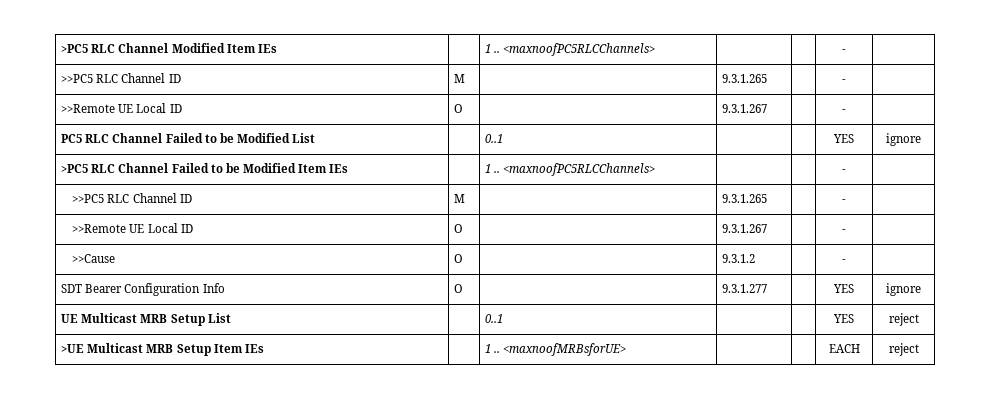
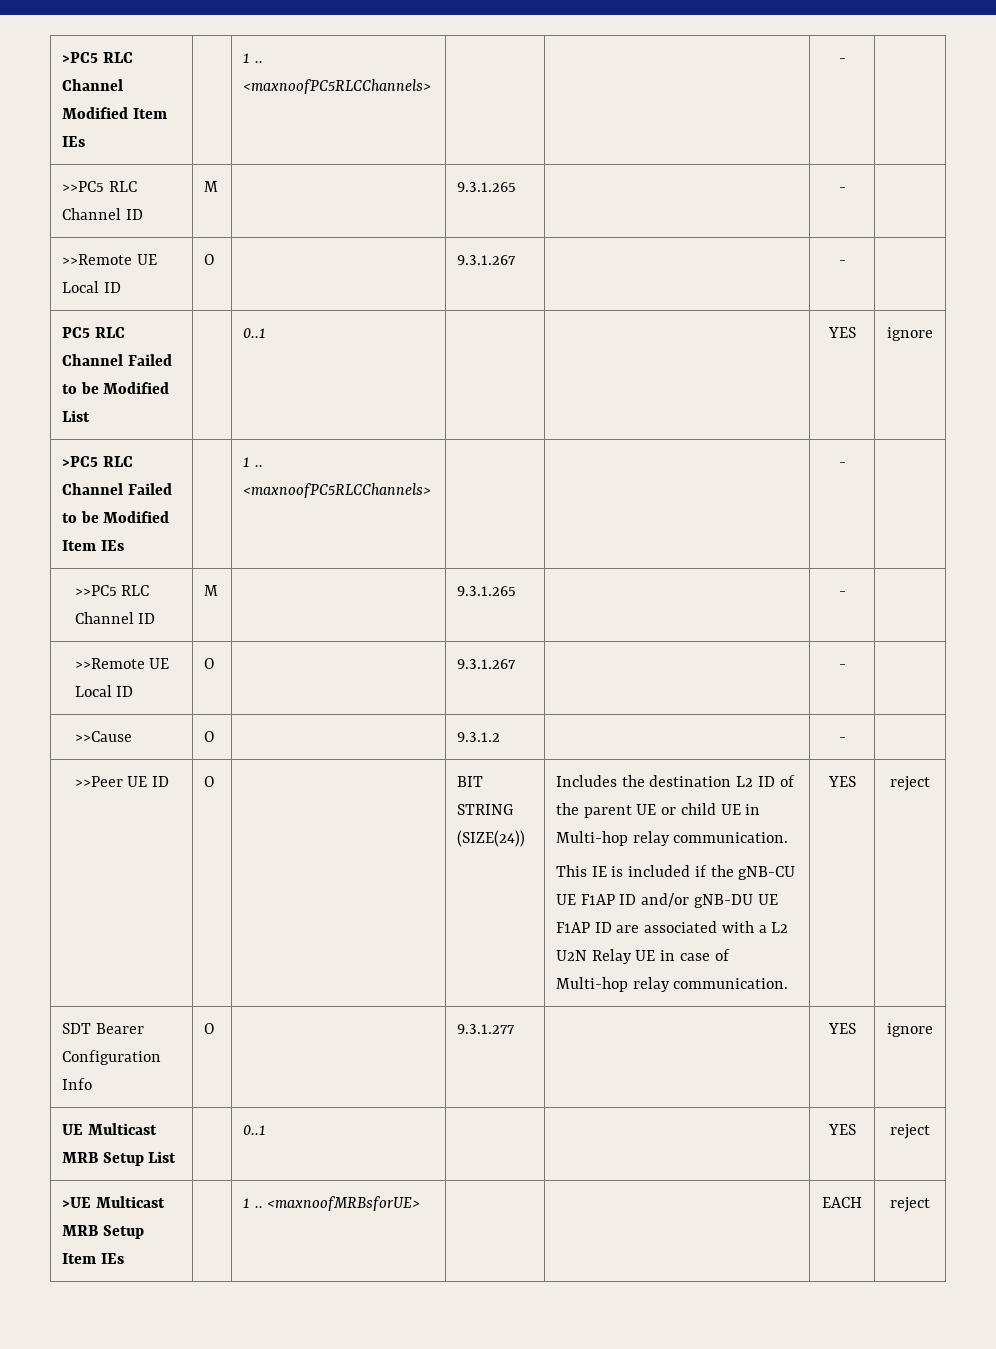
(846, 261) none -> [74,776,170,787] [203,776,215,787] [456,776,483,787] [456,804,513,815] [456,830,525,847] [555,775,795,787] [555,803,761,818] [555,831,789,846] [555,865,796,880] [555,893,778,908] [555,921,789,933] [555,949,730,964] [555,977,789,992] [827,776,856,787] [890,776,930,791] // >>Peer UE ID | O | | BIT STRING (SIZE(24)) | Includes the destination L2 ID of the parent UE or child UE in Multi-hop relay communication. // This IE is included if the gNB-CU UE F1AP ID and/or gNB-DU UE F1AP ID are associated with a L2 U2N Relay UE in case of Multi-hop relay communication. | YES | reject

